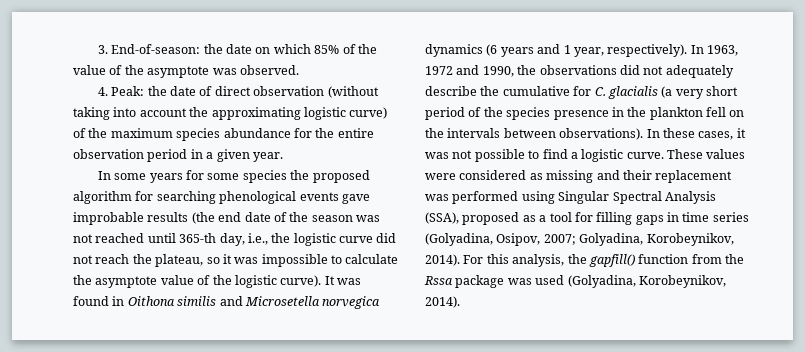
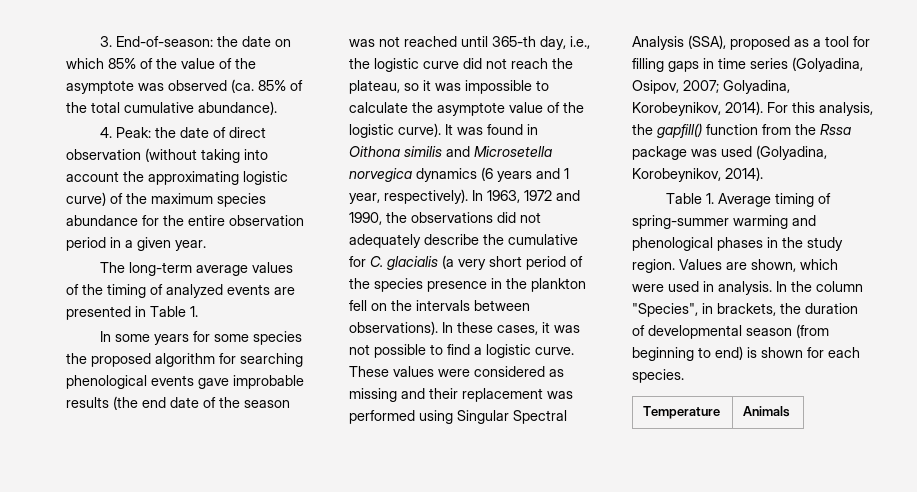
[239,65,299,75] observed. -> [168,79,303,93] [66,101,277,115] observed (ca. 85% of the total cumulative abundance).
(283, 157) none -> [100,262,294,276] [66,284,295,298] [66,306,198,320] // The long-term average values of the timing of analyzed events are presented in Table 1.
(460, 302) none -> [666,193,832,207] [632,215,816,229] [632,237,843,251] [632,259,838,273] [632,281,863,295] [632,303,858,317] [632,324,829,339] [632,346,860,361] [632,369,684,383] [643,406,721,419] [743,406,791,417] // Table 1. Average timing of spring-summer warming and phenological phases in the study region. Values are shown, which were used in analysis. In the column "Species", in brackets, the duration of developmental season (from beginning to end) is shown for each species. // Temperature | Animals

